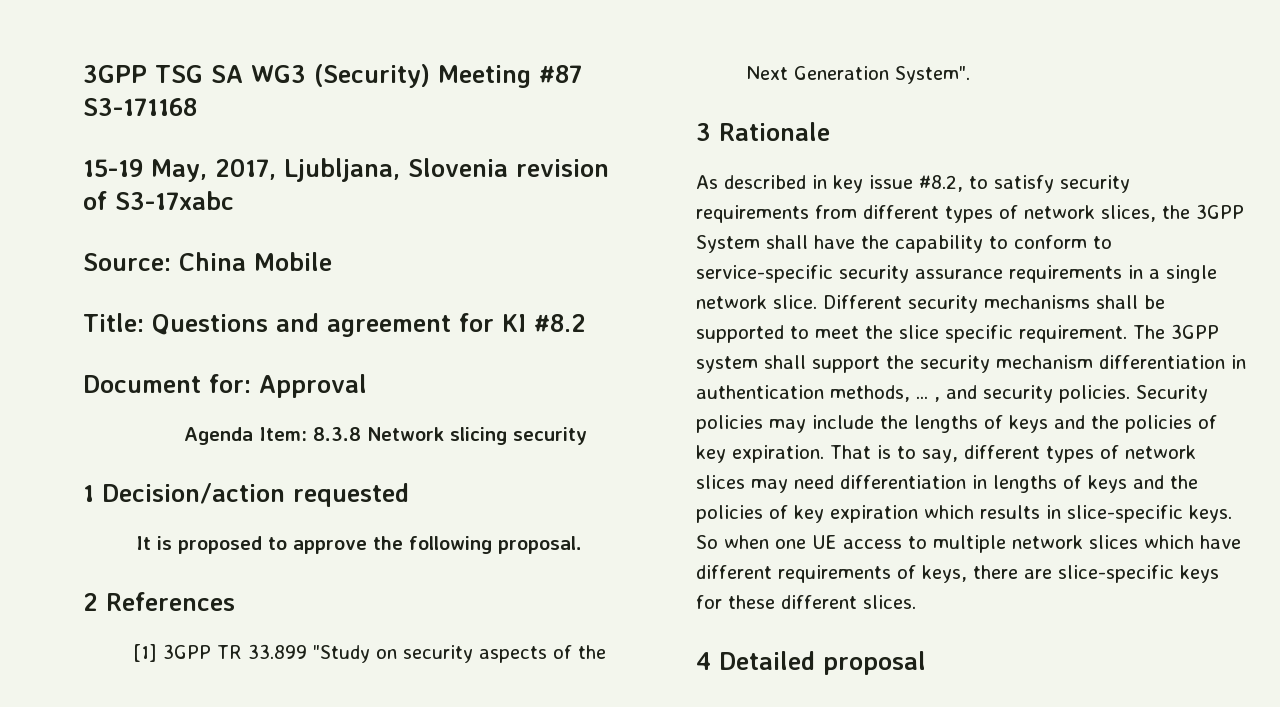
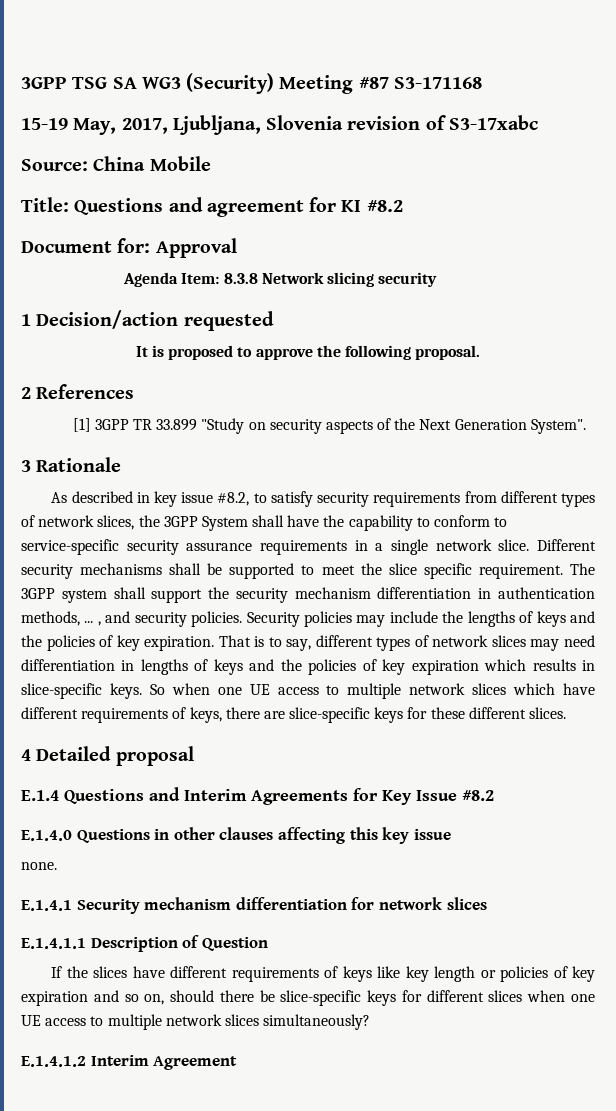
(926, 663) none -> [21,787,494,805] [21,827,451,844] [21,862,57,870] [21,897,487,914] [21,935,268,952] [51,966,595,982] [21,990,595,1006] [21,1014,371,1030] [21,1055,238,1070] // E.1.4 Questions and Interim Agreements for Key Issue #8.2 // E.1.4.0 Questions in other clauses affecting this key issue // none. // E.1.4.1 Security mechanism differentiation for network slices // E.1.4.1.1 Description of Question // If the slices have different requirements of keys like key length or policies of key expiration and so on, should there be slice-specific keys for different slices when one UE access to multiple network slices simultaneously? // E.1.4.1.2 Interim Agreement

